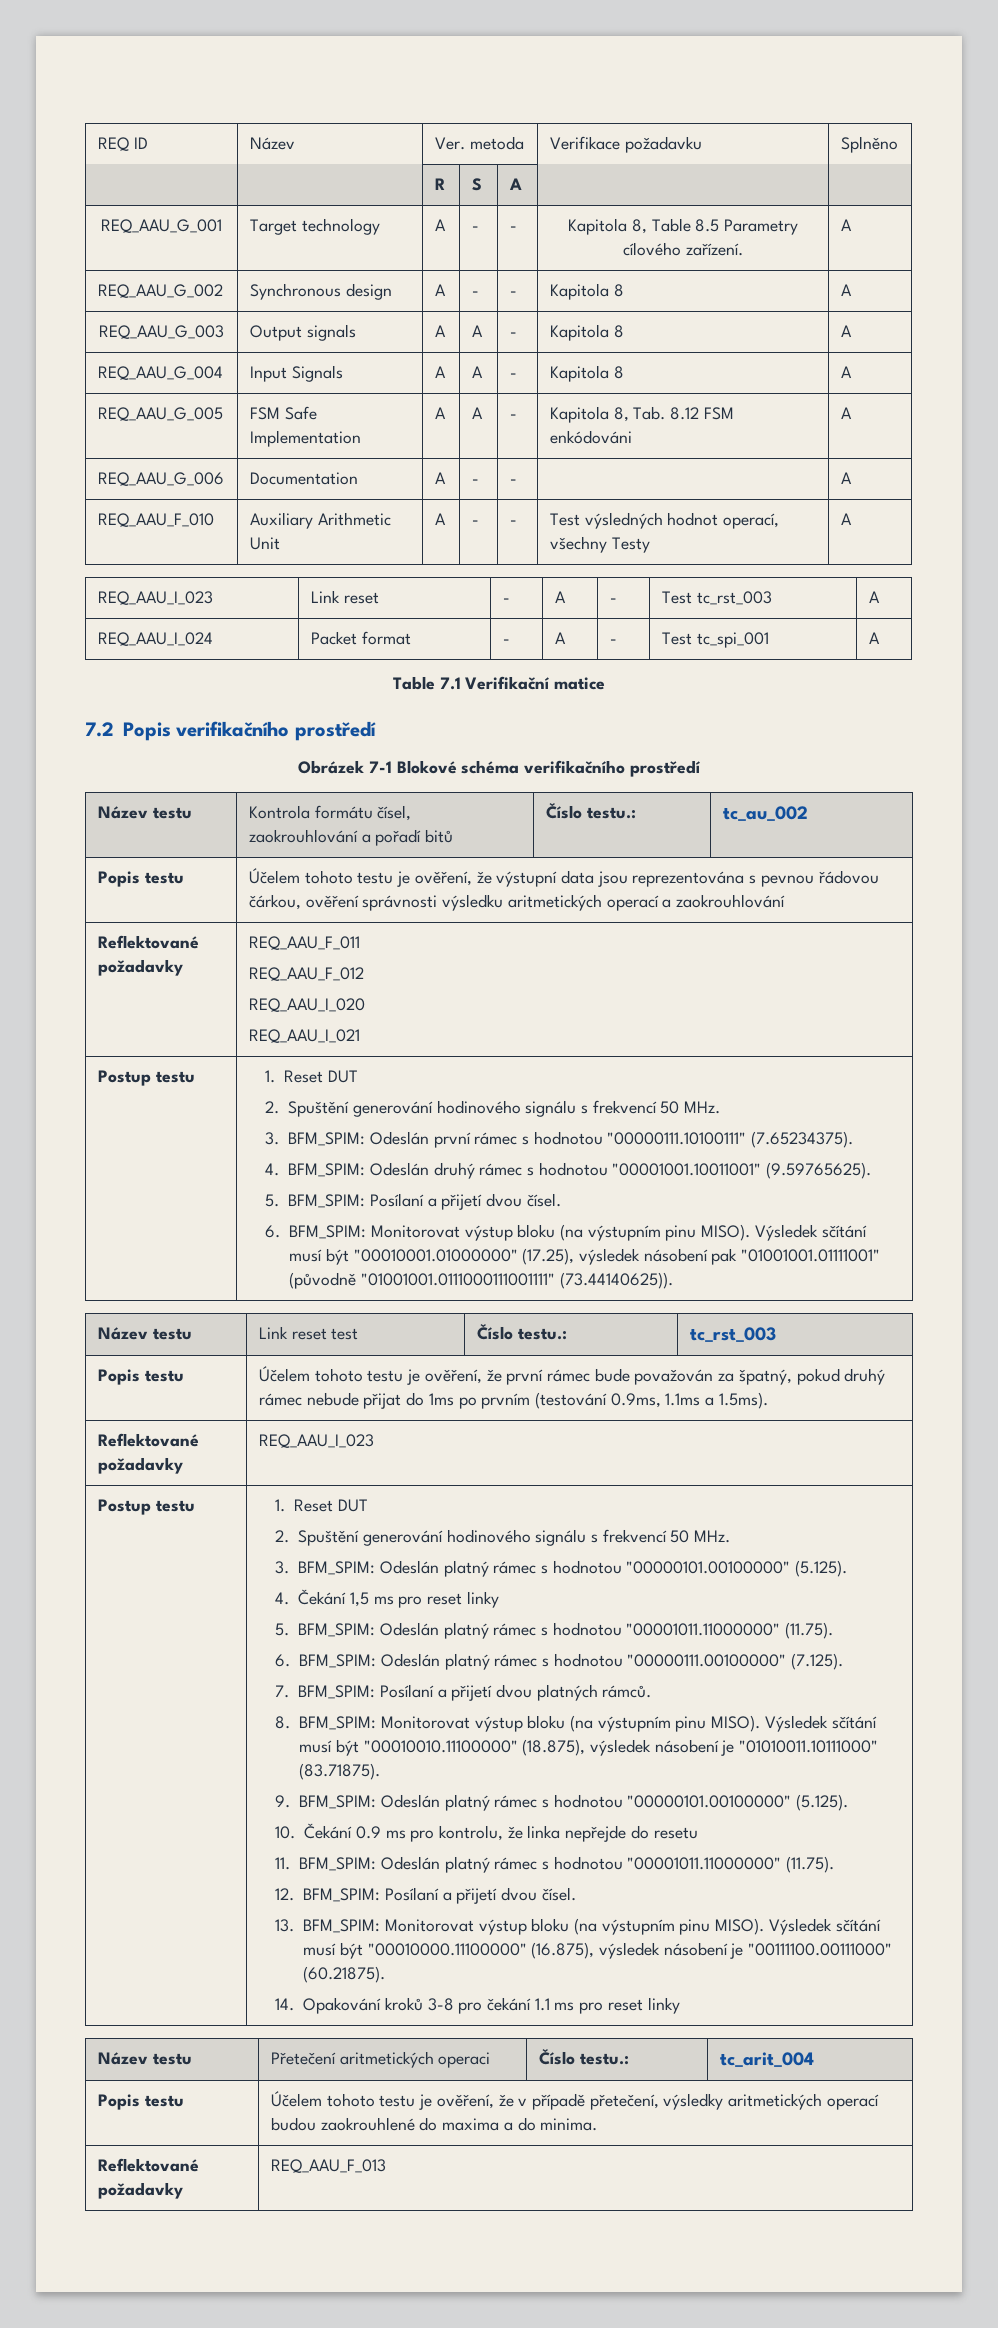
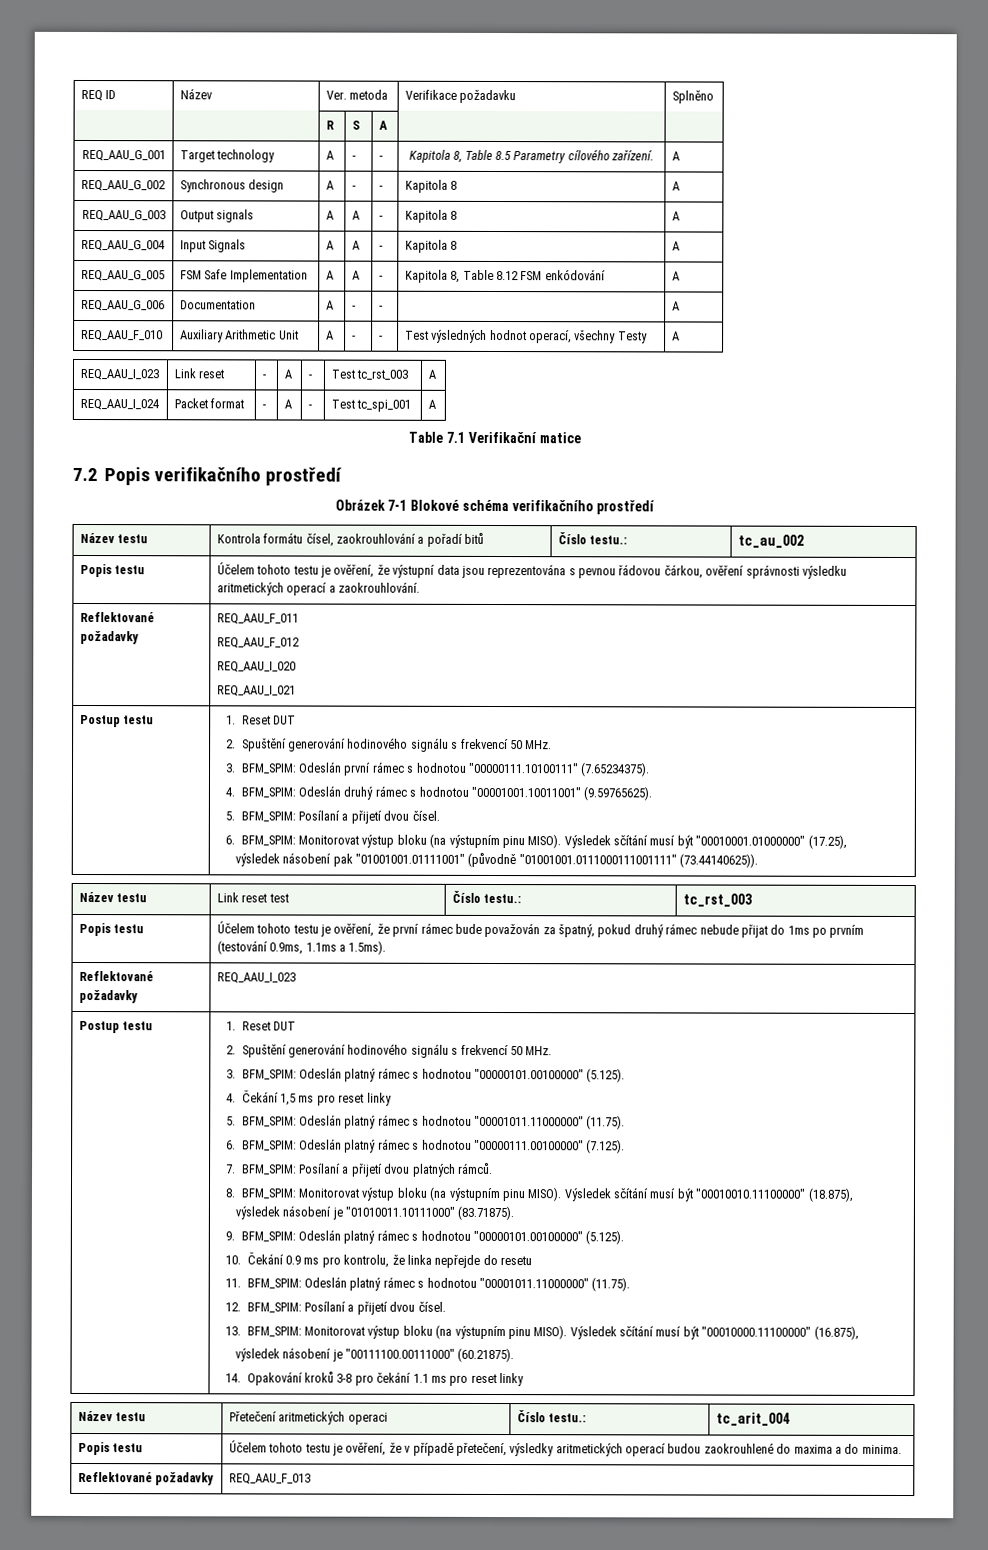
[633,406,666,420] Tab. -> [462,269,494,280] Table
[549,430,632,444] enkódováni -> [544,269,606,281] enkódování
[675,894,785,908] zaokrouhlování -> [338,581,421,593] zaokrouhlování.
(575, 1256) none -> (847, 841) //
(586, 1747) none -> (853, 1194) //
(595, 1950) none -> (859, 1332) //

